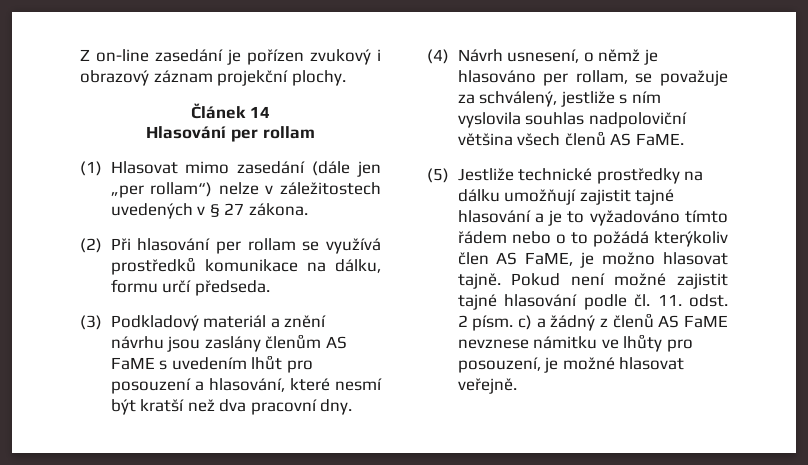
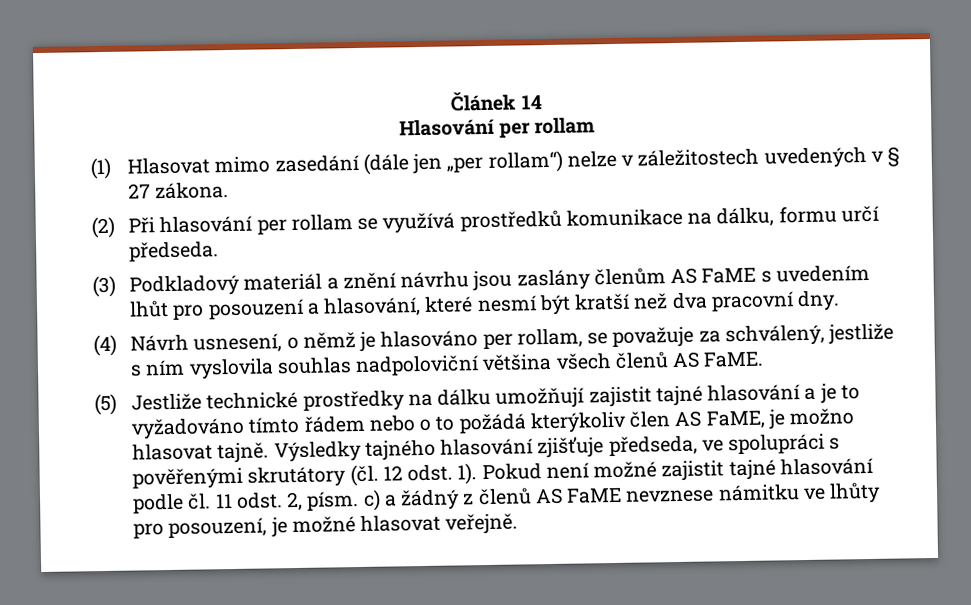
[80,49,381,65] [80,70,346,86] Z on-line zasedání je pořízen zvukový i obrazový záznam projekční plochy. // -> (450, 101) none
(501, 281) none -> [273,433,841,463] [132,463,478,490] Výsledky tajného hlasování zjišťuje předseda, ve spolupráci s pověřenými skrutátory (čl. 12 odst. 1).
[657,294,728,307] [457,315,468,327] 11. odst. 2 -> [214,491,304,511] 11 odst. 2,

